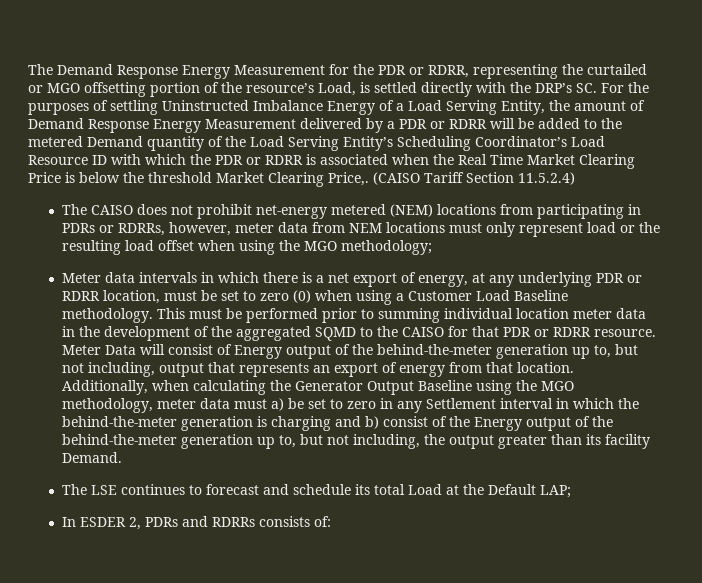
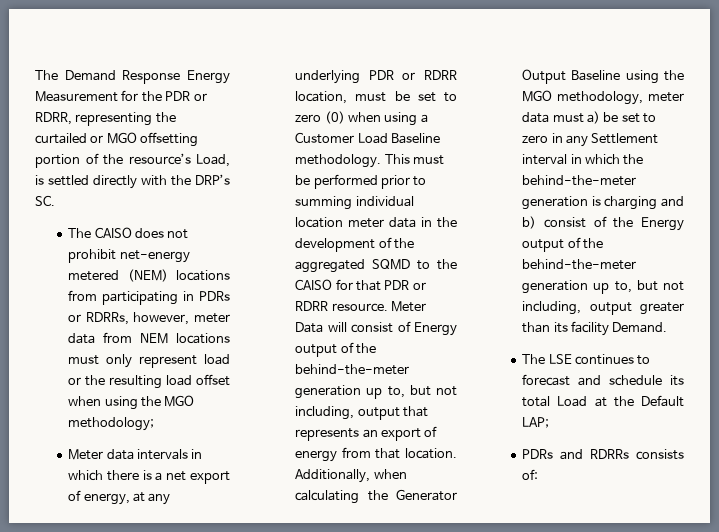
[601,82,649,93] [28,100,645,115] [28,118,622,133] [28,136,605,151] [28,154,635,169] [28,172,575,187] For the purposes of settling Uninstructed Imbalance Energy of a Load Serving Entity, the amount of Demand Response Energy Measurement delivered by a PDR or RDRR will be added to the metered Demand quantity of the Load Serving Entity’s Scheduling Coordinator’s Load Resource ID with which the PDR or RDRR is associated when the Real Time Market Clearing Price is below the threshold Market Clearing Price,. (CAISO Tariff Section 11.5.2.4) -> (55, 200) none
[424,434,446,445] the -> (582, 308) none
[62,517,142,530] In ESDER 2, -> (550, 422) none

